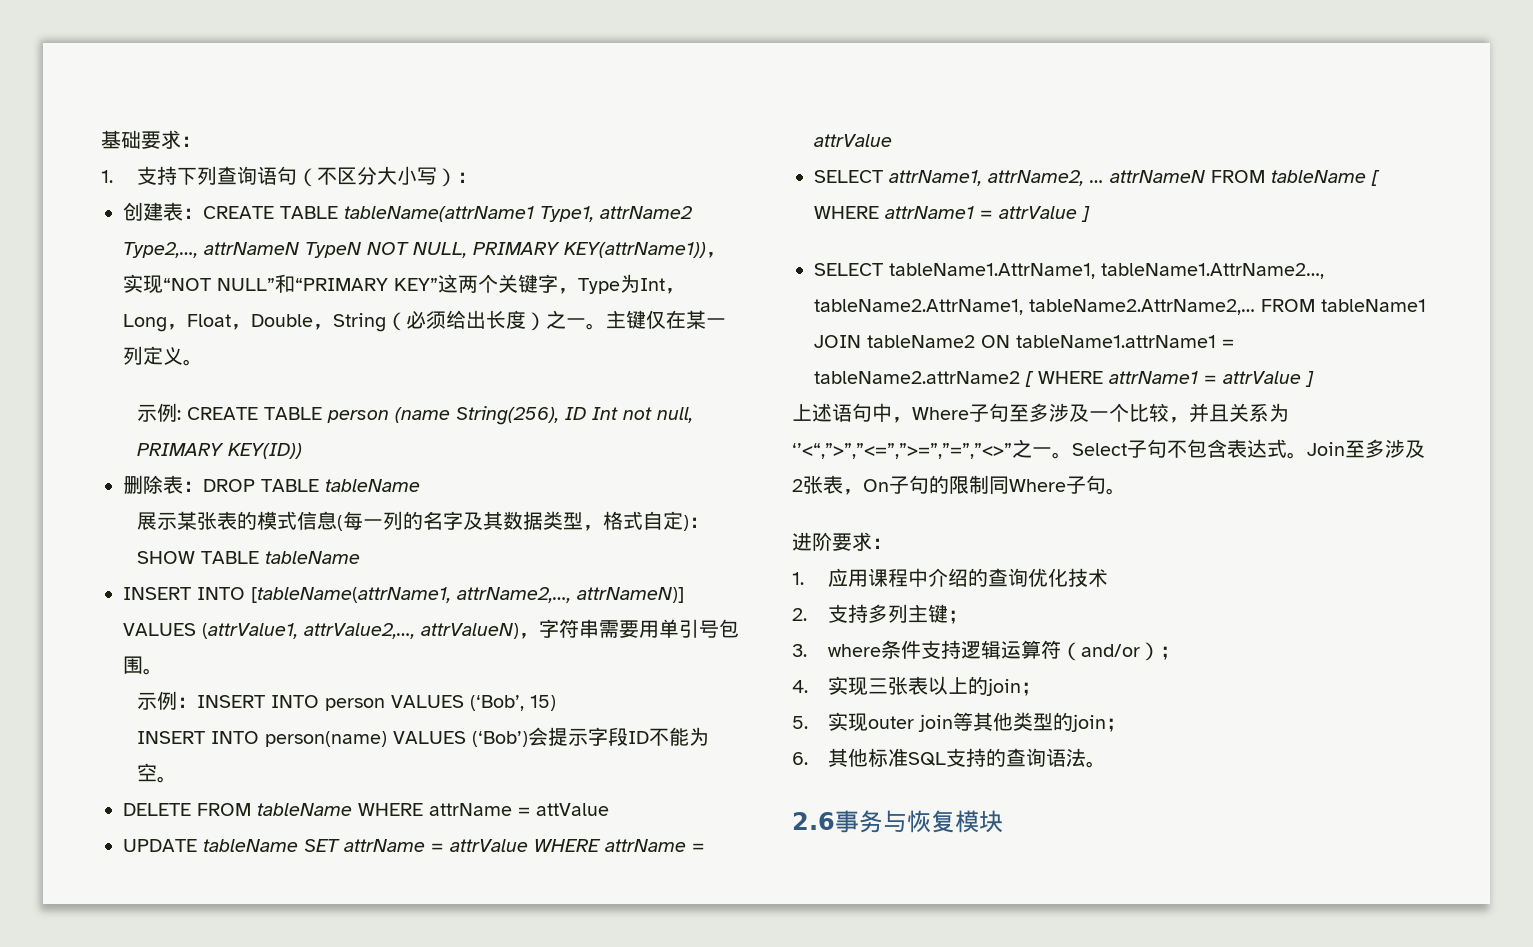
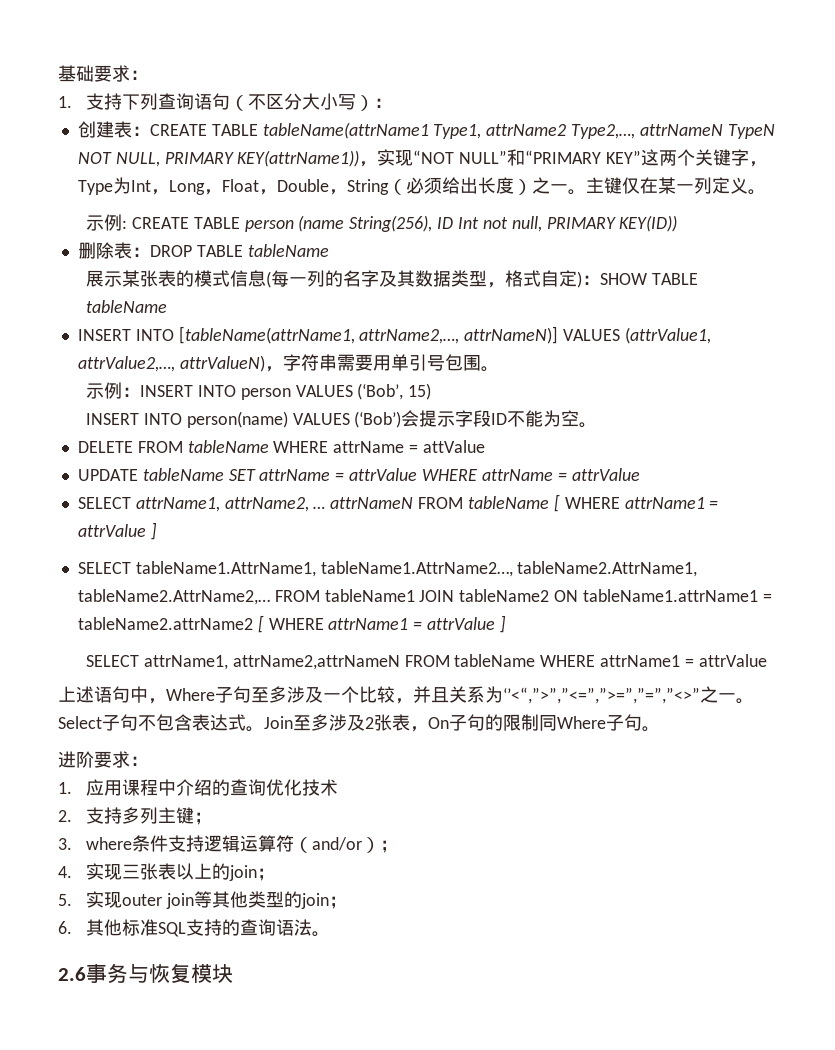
(1314, 379) none -> [85,654,767,670] // SELECT attrName1, attrName2,attrNameN FROM tableName WHERE attrName1 = attrValue

